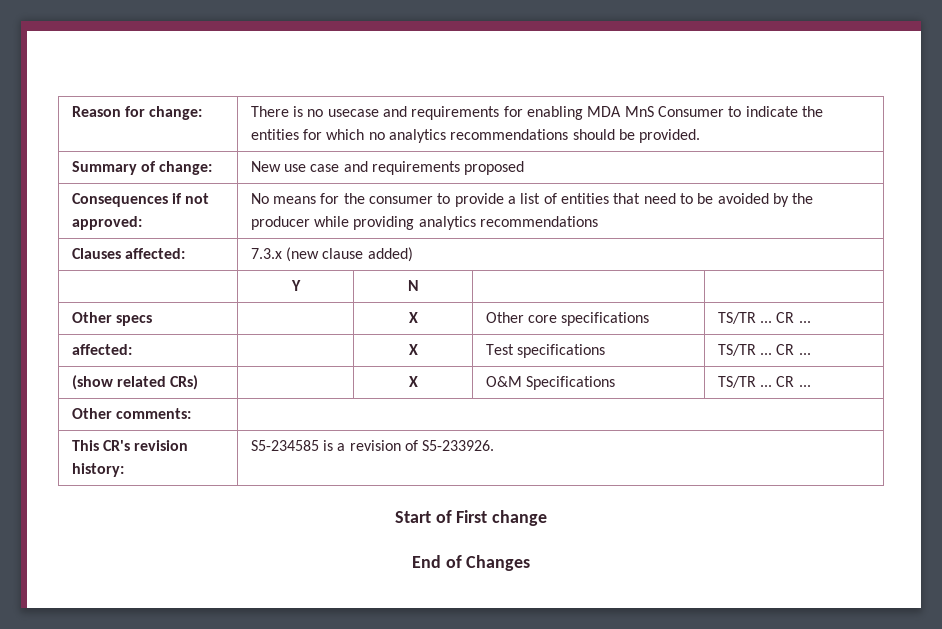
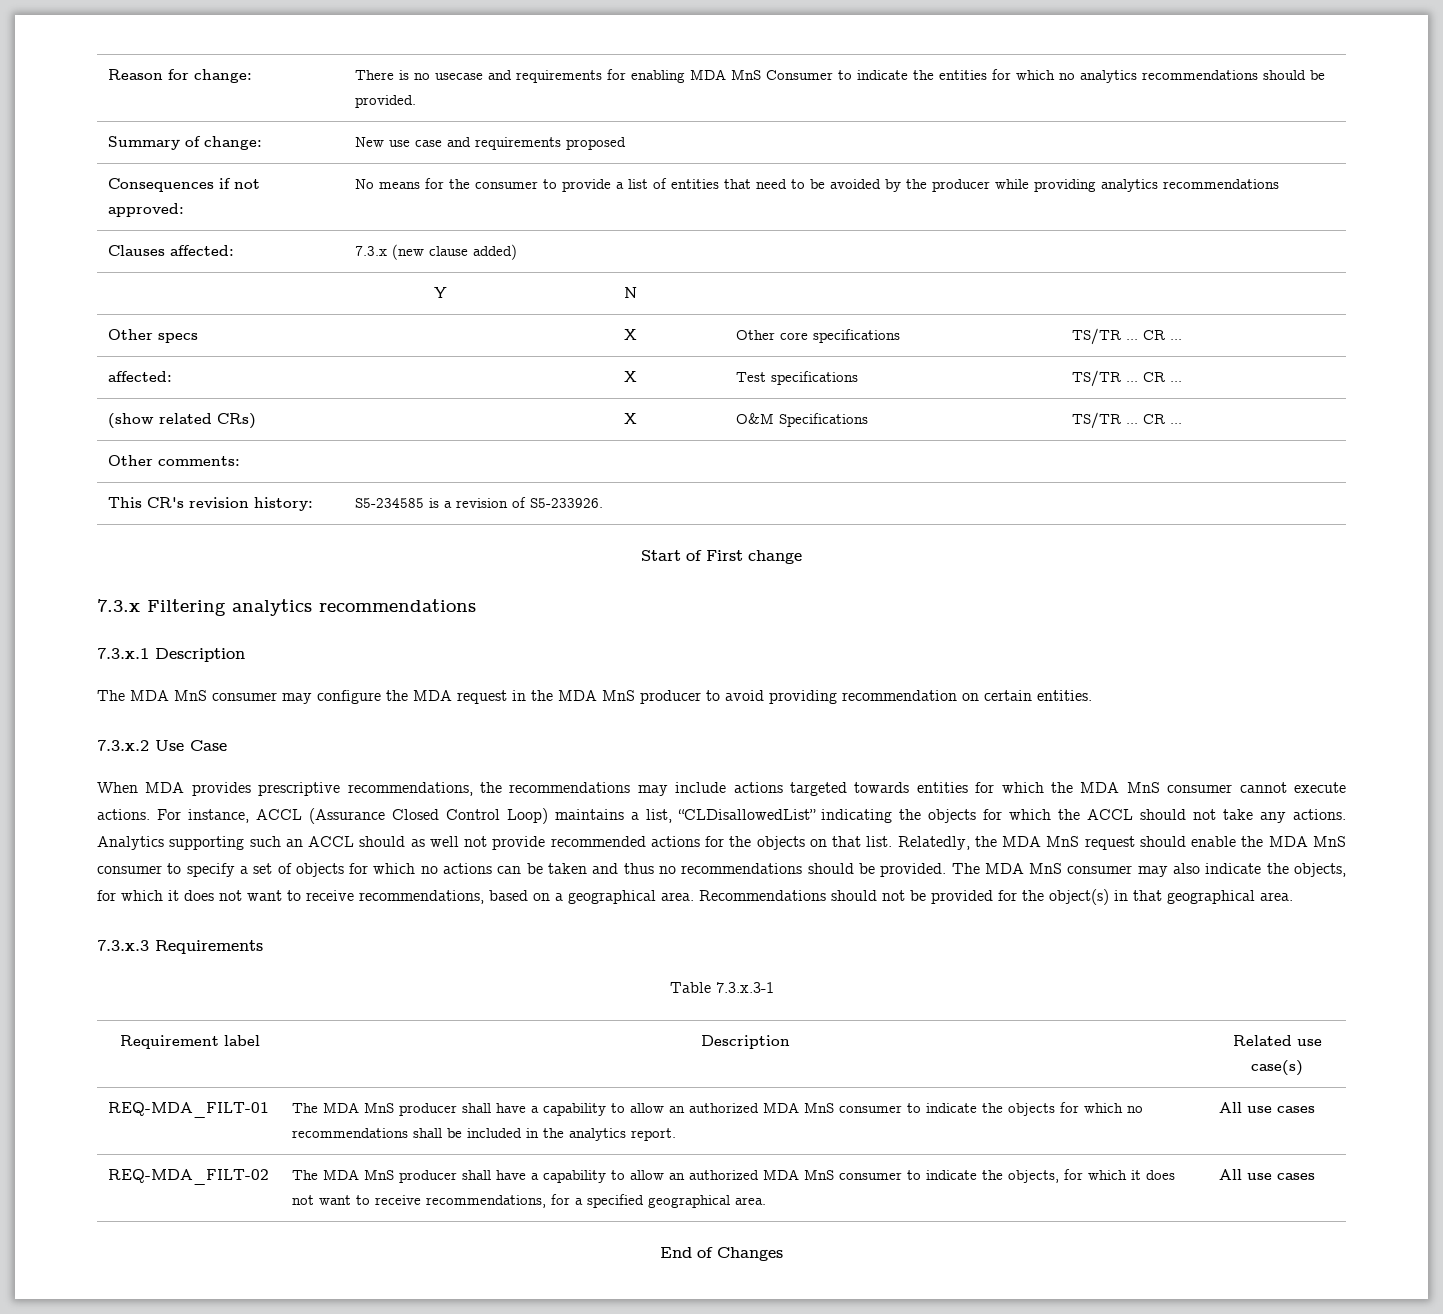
(548, 518) none -> [97,599,476,616] [97,648,245,662] [97,690,1092,704] [97,740,227,751] [97,782,1346,796] [97,808,1346,824] [97,836,1347,850] [97,863,1346,877] [97,889,1293,905] [97,940,263,954] [669,982,774,993] [119,1035,260,1049] [700,1035,790,1049] [1232,1035,1322,1046] [1251,1060,1303,1076] [108,1102,270,1118] [292,1102,1144,1116] [292,1128,677,1141] [1219,1102,1316,1113] [108,1169,270,1185] [292,1169,1176,1183] [292,1194,767,1208] [1219,1169,1316,1180] // 7.3.x Filtering analytics recommendations // 7.3.x.1 Description // The MDA MnS consumer may configure the MDA request in the MDA MnS producer to avoid providing recommendation on certain entities. // 7.3.x.2 Use Case // When MDA provides prescriptive recommendations, the recommendations may include actions targeted towards entities for which the MDA MnS consumer cannot execute actions. For instance, ACCL (Assurance Closed Control Loop) maintains a list, “CLDisallowedList” indicating the objects for which the ACCL should not take any actions. Analytics supporting such an ACCL should as well not provide recommended actions for the objects on that list. Relatedly, the MDA MnS request should enable the MDA MnS consumer to specify a set of objects for which no actions can be taken and thus no recommendations should be provided. The MDA MnS consumer may also indicate the objects, for which it does not want to receive recommendations, based on a geographical area. Recommendations should not be provided for the object(s) in that geographical area. // 7.3.x.3 Requirements // Table 7.3.x.3-1 // Requirement label | Description | Related use case(s) // REQ-MDA_FILT-01 | The MDA MnS producer shall have a capability to allow an authorized MDA MnS consumer to indicate the objects for which no recommendations shall be included in the analytics report. | All use cases // REQ-MDA_FILT-02 | The MDA MnS producer shall have a capability to allow an authorized MDA MnS consumer to indicate the objects, for which it does not want to receive recommendations, for a specified geographical area. | All use cases

